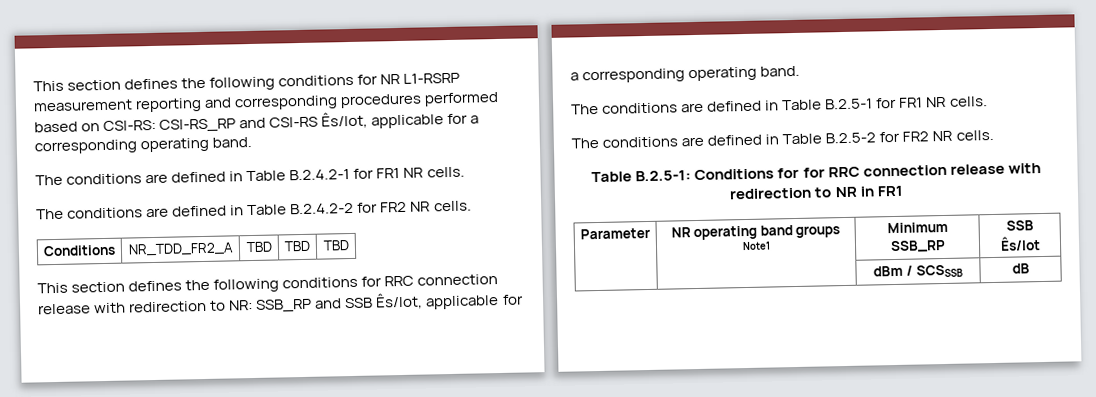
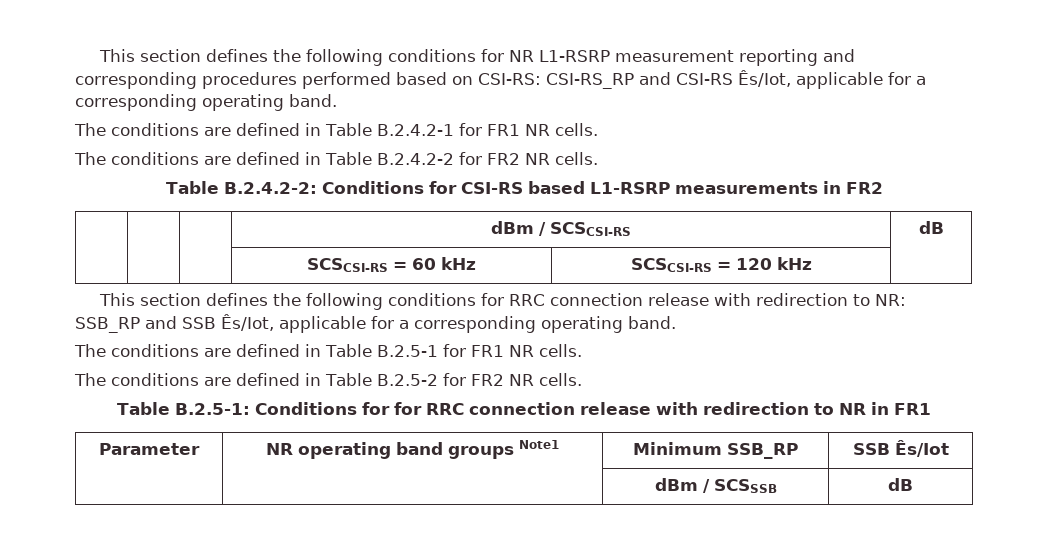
[43,244,116,257] [127,242,234,257] [245,241,273,253] [284,240,311,252] [322,240,350,251] // Conditions | NR_TDD_FR2_A | TBD | TBD | TBD -> [165,181,883,194] [491,221,631,236] [918,221,944,234] [307,257,476,272] [630,257,812,272] // Table B.2.4.2-2: Conditions for CSI-RS based L1-RSRP measurements in FR2 // | | | dBm / SCSCSI-RS | dB // | | | SCSCSI-RS = 60 kHz | SCSCSI-RS = 120 kHz |

